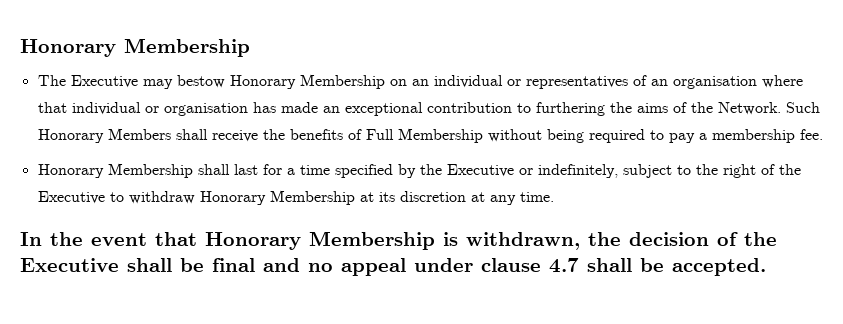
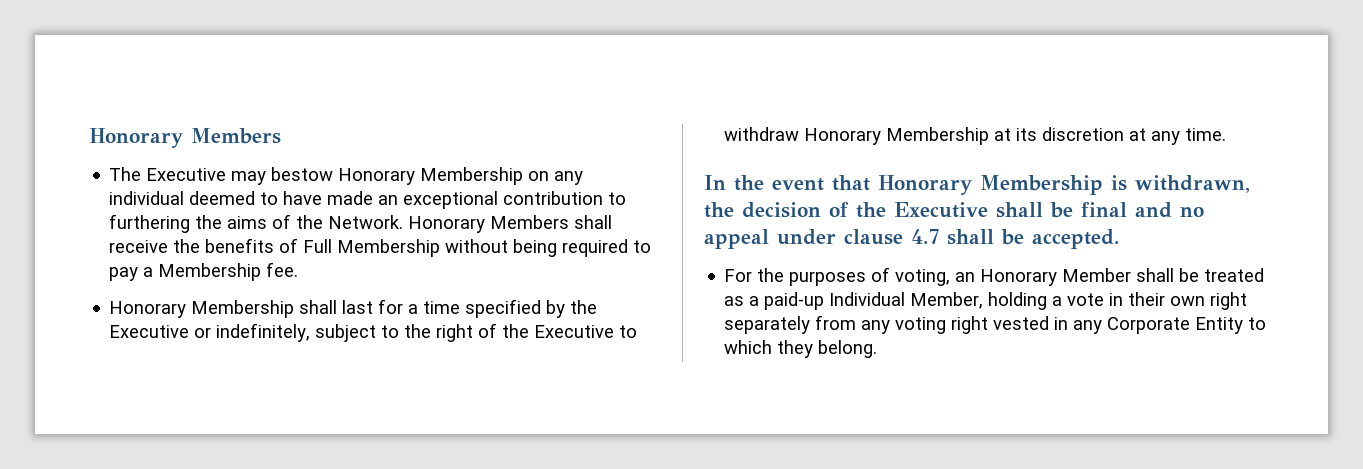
[20,38,250,57] Honorary Membership -> [89,128,281,148] Honorary Members
[411,75,803,89] [37,102,276,116] an individual or representatives of an organisation where that individual or organisation has -> [554,171,584,185] [109,191,323,205] any individual deemed to have
[785,102,820,113] Such -> (404, 222) none
[711,129,795,143] membership -> [158,263,262,281] Membership
(766, 267) none -> [724,267,1265,286] [724,292,1248,310] [724,315,1267,334] [724,340,878,358] // For the purposes of voting, an Honorary Member shall be treated as a paid-up Individual Member, holding a vote in their own right separately from any voting right vested in any Corporate Entity to which they belong.

